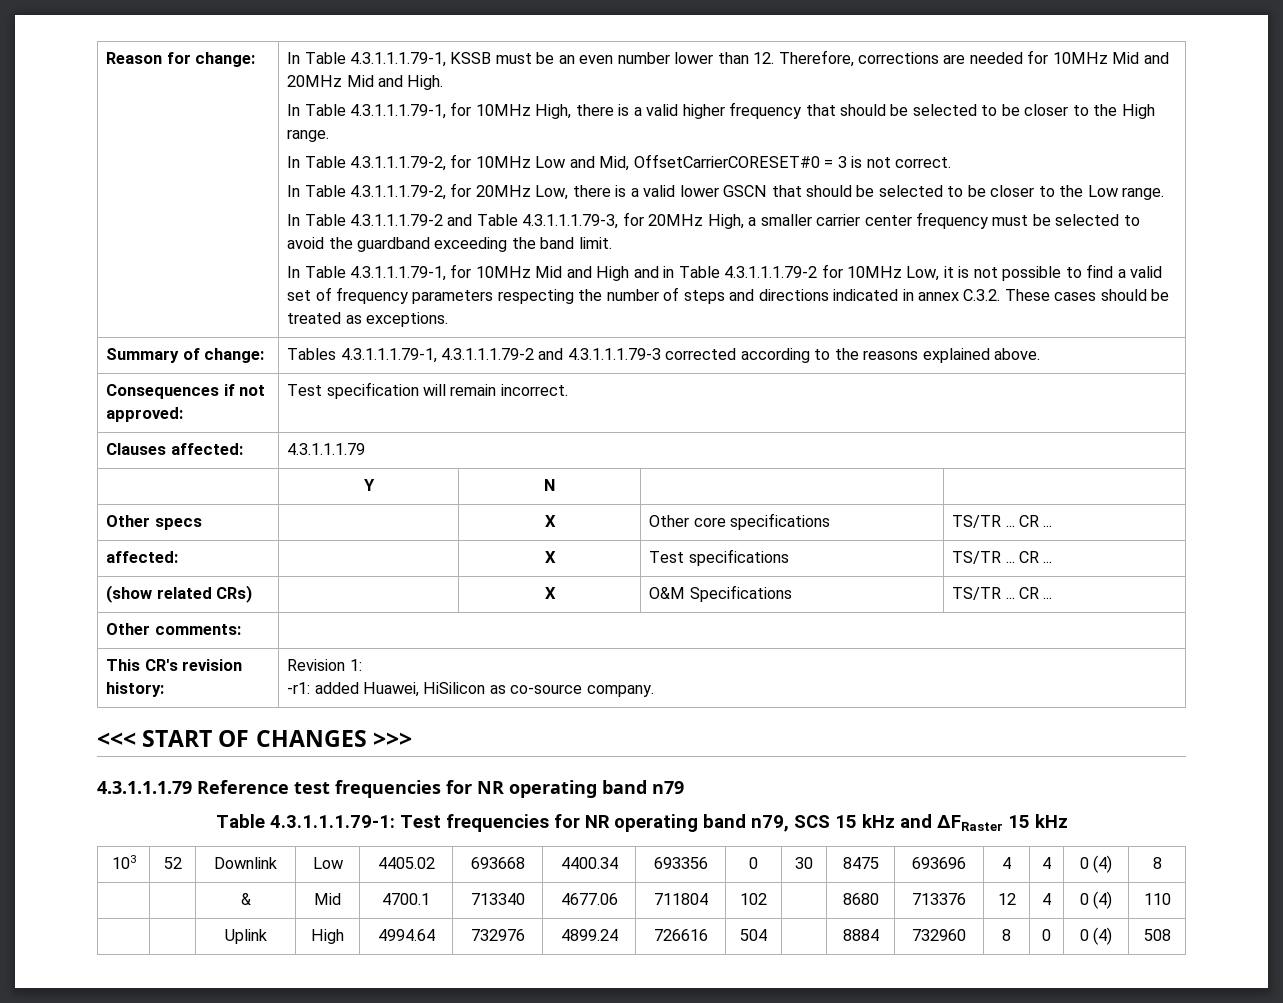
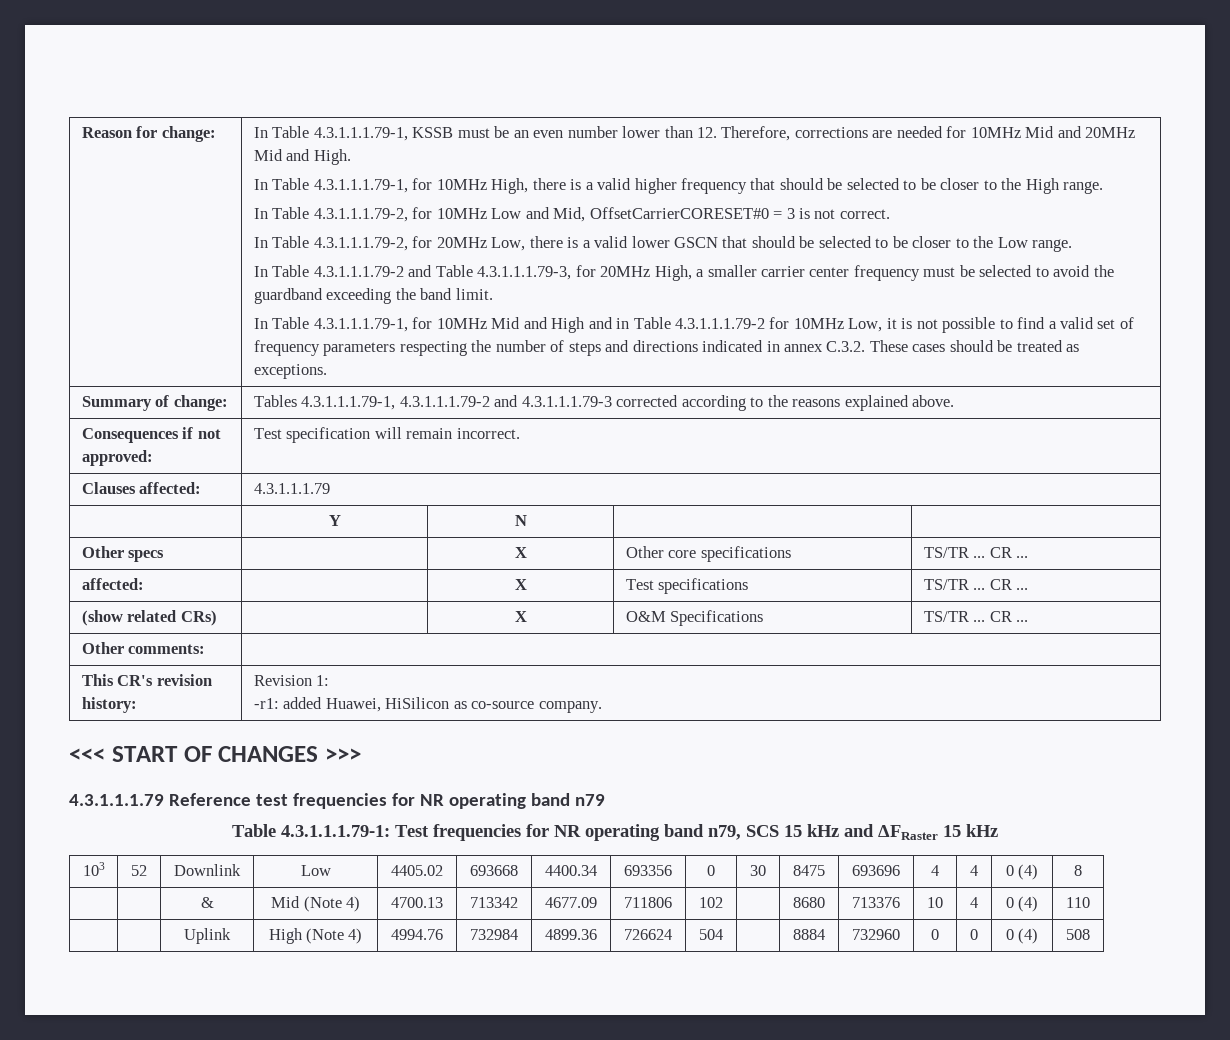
[382,893,430,905] [470,893,525,905] [560,893,618,905] [653,893,708,905] | 4700.1 | 713340 | 4677.06 | 711804 -> [303,896,360,912] [391,897,443,908] [470,897,518,908] [545,897,597,908] [624,897,672,908] (Note 4) | 4700.13 | 713342 | 4677.09 | 711806
[997,893,1016,905] 12 -> [927,897,943,908] 10
[377,929,435,941] [470,929,525,941] [560,929,618,941] [653,929,708,941] | 4994.64 | 732976 | 4899.24 | 726616 -> [306,928,363,944] [391,929,443,940] [470,929,518,940] [545,929,597,940] [624,929,672,940] (Note 4) | 4994.76 | 732984 | 4899.36 | 726624
[1002,929,1011,941] 8 -> [931,929,939,940] 0

